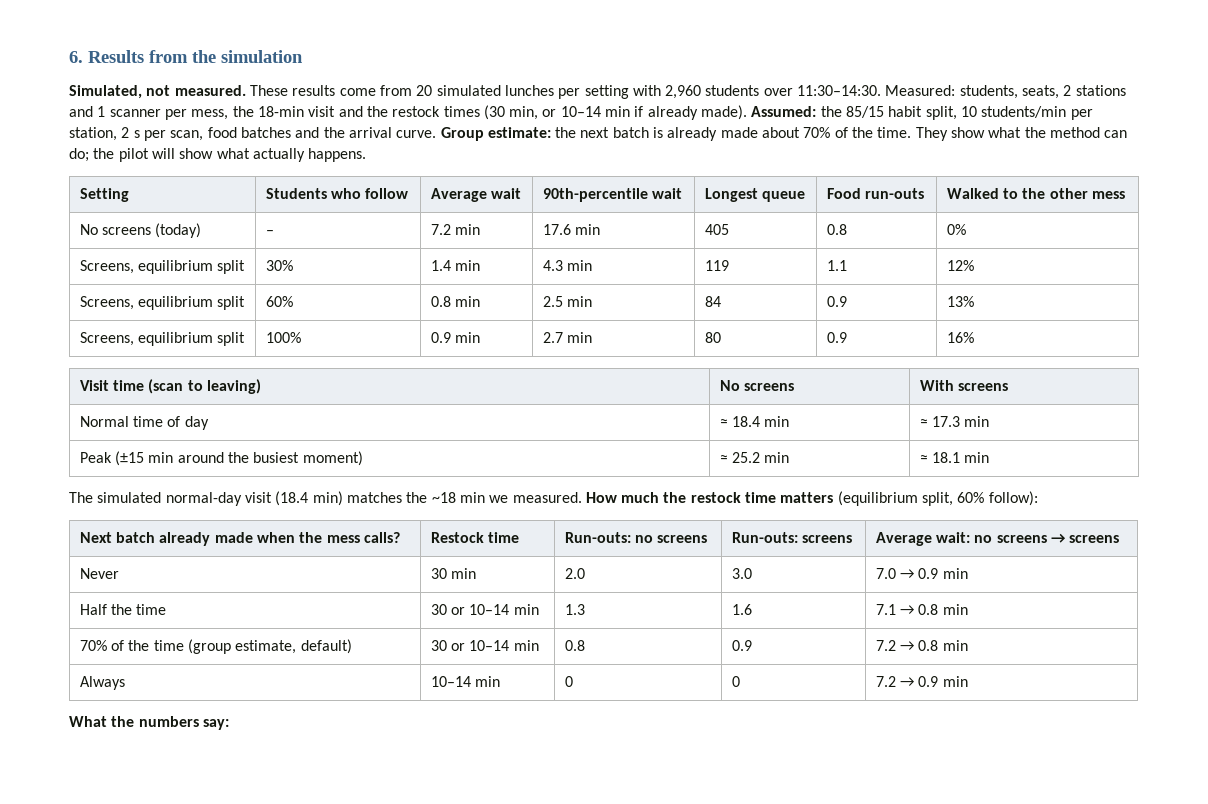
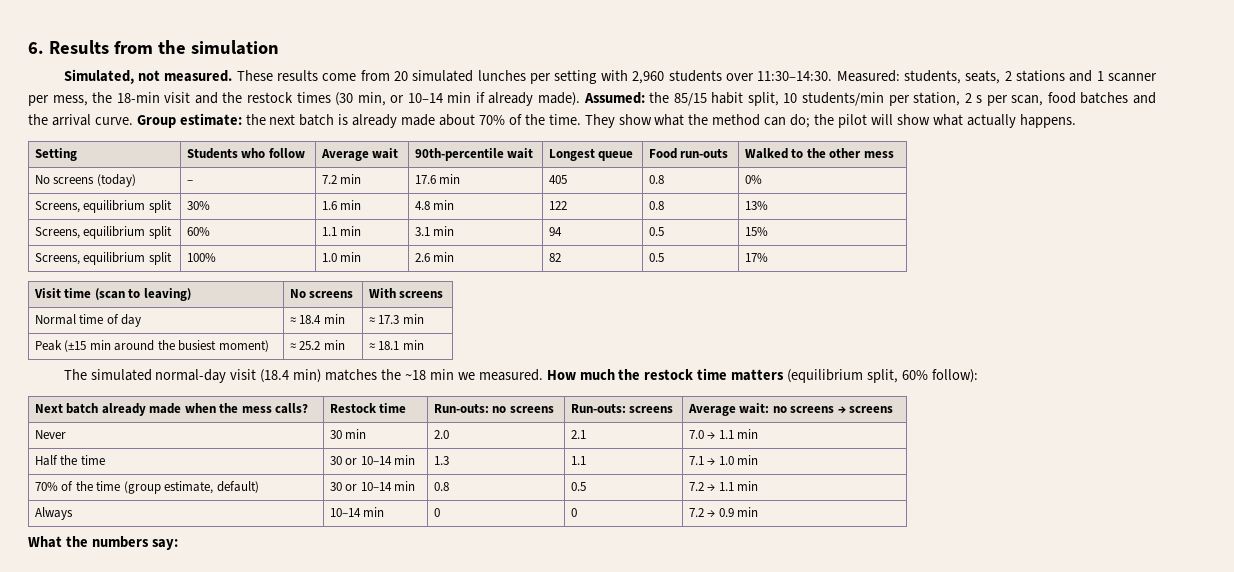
[430,260,480,271] [542,260,592,271] [704,260,729,271] [826,260,847,271] [946,260,974,271] 1.4 min | 4.3 min | 119 | 1.1 | 12% -> [321,200,362,210] [414,200,455,210] [548,201,567,210] [648,201,664,210] [744,201,768,210] 1.6 min | 4.8 min | 122 | 0.8 | 13%
[430,296,480,307] [542,296,592,307] [704,296,721,307] [826,296,847,307] [946,296,974,307] 0.8 min | 2.5 min | 84 | 0.9 | 13% -> [321,226,362,236] [414,226,455,236] [548,227,562,236] [648,227,664,236] [744,227,768,236] 1.1 min | 3.1 min | 94 | 0.5 | 15%
[430,332,480,343] [542,332,592,343] [704,332,721,343] [826,332,847,343] [946,332,974,343] 0.9 min | 2.7 min | 80 | 0.9 | 16% -> [321,252,362,262] [414,252,455,262] [548,253,561,262] [648,253,664,262] [744,253,768,262] 1.0 min | 2.6 min | 82 | 0.5 | 17%
[731,568,752,579] 3.0 -> [570,430,586,439] 2.1
[918,568,939,579] 0.9 -> [718,430,734,439] 1.1
[731,604,752,615] 1.6 -> [570,456,586,465] 1.1
[918,604,939,615] 0.8 -> [718,456,734,465] 1.0
[731,640,752,651] [875,640,939,651] 0.9 | 7.2 → 0.8 -> [570,482,586,491] [688,482,734,492] 0.5 | 7.2 → 1.1

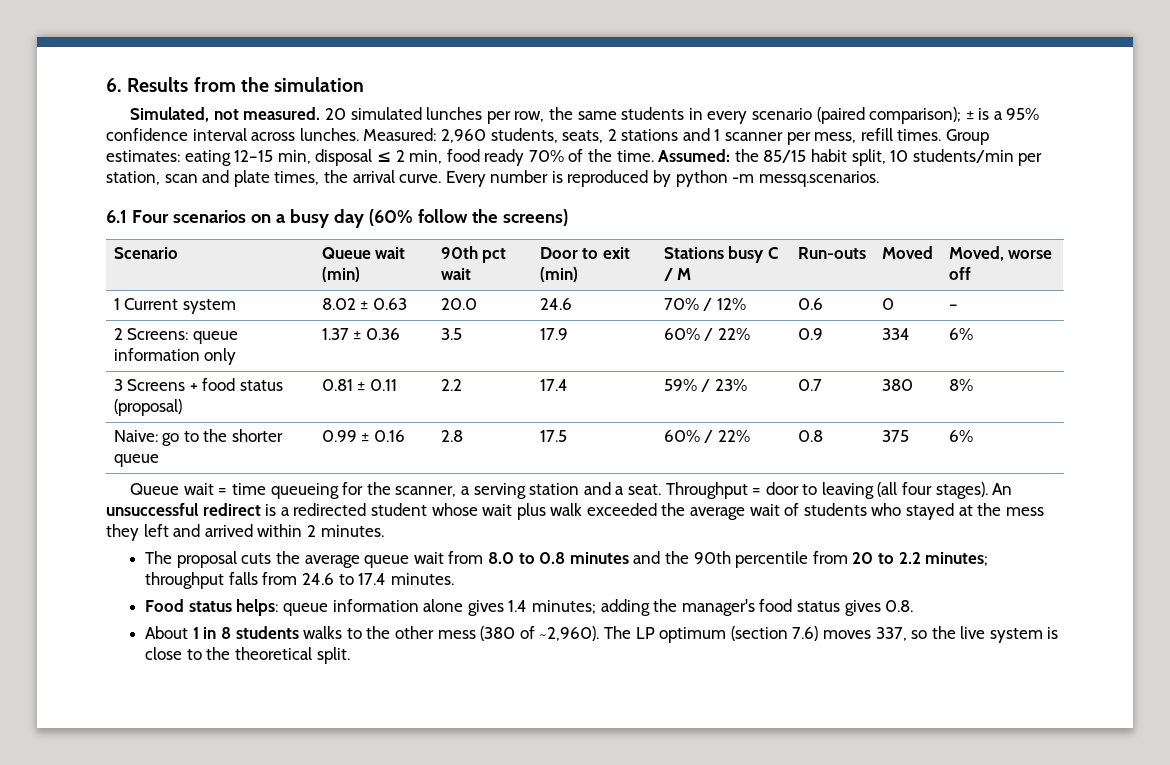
[236,70,900,84] These results come from 20 simulated lunches per setting with 2,960 students over 11:30–14:30. Measured: -> [325,107,1040,124] [106,128,486,143] 20 simulated lunches per row, the same students in every scenario (paired comparison); ± is a 95% confidence interval across lunches. Measured: 2,960
[92,92,580,106] the 18-min visit and the restock times (30 min, or 10–14 min if already made). -> [860,128,990,145] [106,149,654,166] refill times. Group estimates: eating 12–15 min, disposal ≤ 2 min, food ready 70% of the time.
[964,92,1156,106] [28,113,1076,128] [34,148,77,161] [186,148,305,159] [320,148,399,161] [414,148,534,161] [548,149,634,161] [648,148,729,159] [744,148,894,159] [34,174,136,187] [186,180,193,184] [321,174,362,184] [414,174,461,184] [548,175,567,184] [648,175,664,184] [744,175,762,184] [34,200,172,213] [186,201,210,210] [321,200,362,210] [414,200,455,210] [548,201,567,210] [648,201,664,210] [744,201,768,210] [34,226,172,239] [186,227,210,236] [321,226,362,236] [414,226,455,236] [548,227,562,236] [648,227,664,236] [744,227,768,236] [34,252,172,265] [186,253,216,262] [321,252,362,262] [414,252,455,262] [548,253,561,262] [648,253,664,262] [744,253,768,262] [33,288,191,301] [289,289,354,298] [368,288,444,298] [34,314,142,327] [289,314,345,324] [368,314,424,324] [34,340,269,352] [289,340,345,350] [368,340,424,350] [63,368,978,383] [34,403,309,416] [329,403,407,413] [433,404,554,413] [570,404,674,413] [687,403,894,416] [34,430,66,439] [329,429,367,439] [433,430,449,439] [570,430,586,439] [688,429,759,440] [34,455,105,466] [329,455,416,465] [433,456,449,465] [570,456,586,465] [688,455,759,466] [34,481,259,494] [329,481,416,491] [433,482,449,491] [570,482,586,491] [688,481,759,492] [34,507,73,520] [329,507,385,517] [433,508,440,517] [570,508,577,517] [688,507,759,518] [28,536,178,550] 2 s per scan, food batches and the arrival curve. Group estimate: the next batch is already made about 70% of the time. They show what the method can do; the pilot will show what actually happens. // Setting | Students who follow | Average wait | 90th-percentile wait | Longest queue | Food run-outs | Walked to the other mess // No screens (today) | – | 7.2 min | 17.6 min | 405 | 0.8 | 0% // Screens, equilibrium split | 30% | 1.6 min | 4.8 min | 122 | 0.8 | 13% // Screens, equilibrium split | 60% | 1.1 min | 3.1 min | 94 | 0.5 | 15% // Screens, equilibrium split | 100% | 1.0 min | 2.6 min | 82 | 0.5 | 17% // Visit time (scan to leaving) | No screens | With screens // Normal time of day | ≈ 18.4 min | ≈ 17.3 min // Peak (±15 min around the busiest moment) | ≈ 25.2 min | ≈ 18.1 min // The simulated normal-day visit (18.4 min) matches the ~18 min we measured. How much the restock time matters (equilibrium split, 60% follow): // Next batch already made when the mess calls? | Restock time | Run-outs: no screens | Run-outs: screens | Average wait: no screens → screens // Never | 30 min | 2.0 | 2.1 | 7.0 → 1.1 min // Half the time | 30 or 10–14 min | 1.3 | 1.1 | 7.1 → 1.0 min // 70% of the time (group estimate, default) | 30 or 10–14 min | 0.8 | 0.5 | 7.2 → 1.1 min // Always | 10–14 min | 0 | 0 | 7.2 → 0.9 min // What the numbers say: -> [164,170,879,187] [106,209,568,228] [113,247,178,259] [321,247,406,259] [321,267,360,282] [440,246,507,263] [440,268,471,280] [539,247,630,259] [539,267,578,282] [663,246,778,263] [663,268,692,281] [797,247,866,259] [881,246,933,259] [948,246,1053,261] [948,267,971,280] [113,298,236,314] [321,298,407,310] [440,298,477,310] [539,298,572,310] [663,298,746,311] [797,298,823,310] [881,298,894,310] [948,304,958,310] [113,328,238,344] [113,348,237,365] [321,328,400,340] [440,328,462,340] [539,328,568,340] [663,328,750,341] [797,328,823,340] [881,328,910,340] [948,328,973,340] [113,378,283,391] [113,399,182,416] [321,379,397,391] [440,379,462,391] [539,379,568,391] [663,379,747,392] [797,379,822,391] [881,379,913,391] [948,379,973,391] [113,429,283,446] [113,454,159,467] [321,430,405,442] [440,430,463,442] [539,430,567,442] [663,430,750,443] [797,430,823,442] [881,430,909,442] [948,430,973,442] [130,482,1013,499] [106,503,1044,520] [106,524,384,541] [145,551,989,568] [145,572,454,589] [145,599,914,616] [145,626,1059,643] [145,647,350,664] scan and plate times, the arrival curve. Every number is reproduced by python -m messq.scenarios. // 6.1 Four scenarios on a busy day (60% follow the screens) // Scenario | Queue wait (min) | 90th pct wait | Door to exit (min) | Stations busy C / M | Run-outs | Moved | Moved, worse off // 1 Current system | 8.02 ± 0.63 | 20.0 | 24.6 | 70% / 12% | 0.6 | 0 | – // 2 Screens: queue information only | 1.37 ± 0.36 | 3.5 | 17.9 | 60% / 22% | 0.9 | 334 | 6% // 3 Screens + food status (proposal) | 0.81 ± 0.11 | 2.2 | 17.4 | 59% / 23% | 0.7 | 380 | 8% // Naive: go to the shorter queue | 0.99 ± 0.16 | 2.8 | 17.5 | 60% / 22% | 0.8 | 375 | 6% // Queue wait = time queueing for the scanner, a serving station and a seat. Throughput = door to leaving (all four stages). An unsuccessful redirect is a redirected student whose wait plus walk exceeded the average wait of students who stayed at the mess they left and arrived within 2 minutes. // The proposal cuts the average queue wait from 8.0 to 0.8 minutes and the 90th percentile from 20 to 2.2 minutes; throughput falls from 24.6 to 17.4 minutes. // Food status helps: queue information alone gives 1.4 minutes; adding the manager's food status gives 0.8. // About 1 in 8 students walks to the other mess (380 of ~2,960). The LP optimum (section 7.6) moves 337, so the live system is close to the theoretical split.

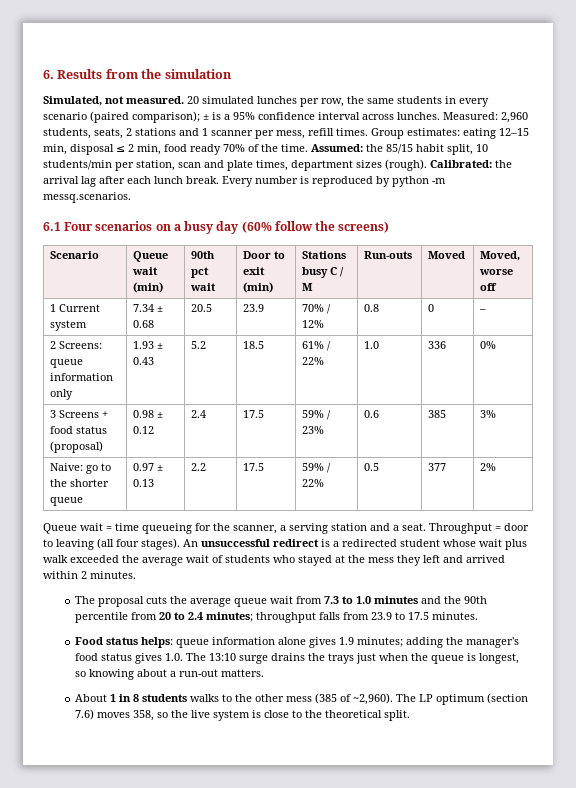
[323,170,442,183] the arrival curve. -> [291,159,512,171] [43,176,219,187] department sizes (rough). Calibrated: the arrival lag after each lunch break.
[321,298,407,310] [440,298,477,310] [539,298,572,310] 8.02 ± 0.63 | 20.0 | 24.6 -> [133,304,164,312] [133,320,155,328] [191,304,213,312] [243,304,265,312] 7.34 ± 0.68 | 20.5 | 23.9
[797,298,823,310] 0.6 -> [364,304,380,312] 0.8
[321,328,400,340] [440,328,462,340] [539,328,568,340] [663,328,750,341] [797,328,823,340] [881,328,910,340] [948,328,973,340] 1.37 ± 0.36 | 3.5 | 17.9 | 60% / 22% | 0.9 | 334 | 6% -> [133,341,164,349] [133,357,155,365] [191,341,207,349] [243,341,265,349] [302,341,332,351] [302,357,325,365] [364,341,380,349] [428,341,447,349] [480,341,497,349] 1.93 ± 0.43 | 5.2 | 18.5 | 61% / 22% | 1.0 | 336 | 0%
[321,379,397,391] [440,379,462,391] [539,379,568,391] 0.81 ± 0.11 | 2.2 | 17.4 -> [133,410,164,418] [133,426,155,434] [191,410,207,418] [243,410,265,418] 0.98 ± 0.12 | 2.4 | 17.5
[797,379,822,391] [881,379,913,391] [948,379,973,391] 0.7 | 380 | 8% -> [364,410,380,418] [428,410,447,418] [480,410,497,418] 0.6 | 385 | 3%
[321,430,405,442] [440,430,463,442] [539,430,567,442] [663,430,750,443] [797,430,823,442] [881,430,909,442] [948,430,973,442] 0.99 ± 0.16 | 2.8 | 17.5 | 60% / 22% | 0.8 | 375 | 6% -> [133,463,164,471] [133,479,155,487] [191,463,207,471] [243,463,265,471] [302,463,332,473] [302,479,325,487] [364,463,380,471] [428,463,447,471] [480,463,497,471] 0.97 ± 0.13 | 2.2 | 17.5 | 59% / 22% | 0.5 | 377 | 2%
[488,552,566,564] 8.0 to 0.8 -> [324,596,372,604] 7.3 to 1.0
[898,552,921,564] 2.2 -> [188,612,204,620] 2.4
[302,573,387,585] 24.6 to 17.4 -> [371,612,430,620] 23.9 to 17.5
[508,600,528,612] 1.4 -> [339,637,355,645] 1.9
[885,600,914,612] 0.8. -> [165,653,520,664] [75,669,265,680] 1.0. The 13:10 surge drains the trays just when the queue is longest, so knowing about a run-out matters.
[480,626,516,641] (380 -> [315,693,338,704] (385
[875,627,907,641] 337, -> [133,710,155,721] 358,

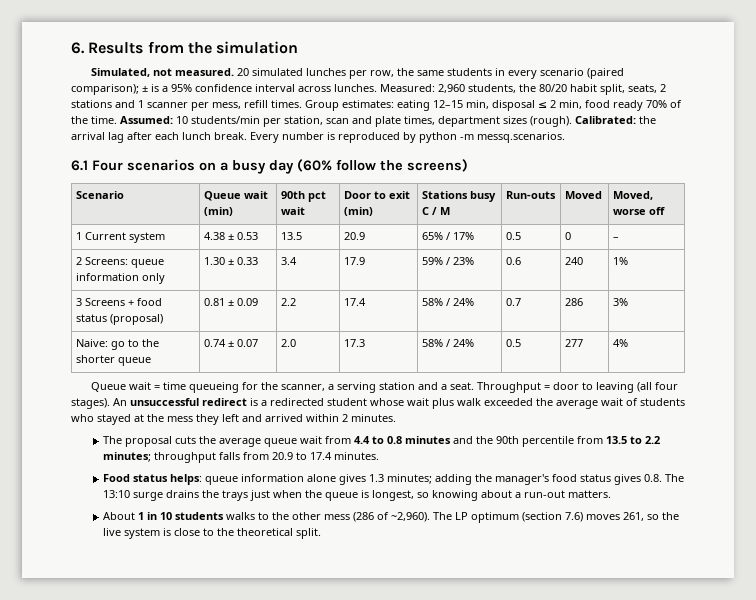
(91, 133) none -> [519,84,625,95] the 80/20 habit split,
[366,144,473,155] the 85/15 habit split, -> (173, 120) none
[133,304,164,312] [133,320,155,328] [191,304,213,312] [243,304,265,312] [302,304,332,314] [302,320,325,328] [364,304,380,312] 7.34 ± 0.68 | 20.5 | 23.9 | 70% / 12% | 0.8 -> [203,232,258,240] [280,232,302,240] [343,232,365,240] [421,232,474,240] [505,232,521,240] 4.38 ± 0.53 | 13.5 | 20.9 | 65% / 17% | 0.5
[133,341,164,349] [133,357,155,365] [191,341,207,349] [243,341,265,349] [302,341,332,351] [302,357,325,365] [364,341,380,349] [428,341,447,349] [480,341,497,349] 1.93 ± 0.43 | 5.2 | 18.5 | 61% / 22% | 1.0 | 336 | 0% -> [203,257,258,265] [280,257,297,265] [343,257,365,265] [421,257,474,265] [505,257,521,265] [564,257,583,265] [612,257,628,265] 1.30 ± 0.33 | 3.4 | 17.9 | 59% / 23% | 0.6 | 240 | 1%
[133,410,164,418] [133,426,155,434] [191,410,207,418] [243,410,265,418] [302,410,332,420] [302,426,325,434] [364,410,380,418] [428,410,447,418] 0.98 ± 0.12 | 2.4 | 17.5 | 59% / 23% | 0.6 | 385 -> [203,298,258,306] [280,298,296,306] [343,298,366,306] [421,298,474,306] [505,298,521,306] [564,298,583,306] 0.81 ± 0.09 | 2.2 | 17.4 | 58% / 24% | 0.7 | 286
[133,463,164,471] [133,479,155,487] [191,463,207,471] [243,463,265,471] [302,463,332,473] [302,479,325,487] [364,463,380,471] [428,463,447,471] [480,463,497,471] 0.97 ± 0.13 | 2.2 | 17.5 | 59% / 22% | 0.5 | 377 | 2% -> [203,339,258,347] [280,339,296,347] [343,339,365,347] [421,339,474,347] [505,339,521,347] [564,339,583,347] [612,339,628,347] 0.74 ± 0.07 | 2.0 | 17.3 | 58% / 24% | 0.5 | 277 | 4%
[324,596,372,604] 7.3 to 1.0 -> [354,436,403,444] 4.4 to 0.8
[159,612,204,620] 20 to 2.4 -> [606,436,661,444] 13.5 to 2.2
[371,612,430,620] 23.9 to 17.5 -> [272,452,333,460] 20.9 to 17.4
[339,637,355,645] 1.9 -> [369,474,385,482] 1.3
[165,653,184,661] 1.0. -> [644,474,663,482] 0.8.
[133,694,140,702] 8 -> [160,512,173,520] 10
[315,693,338,704] (385 -> [353,512,375,522] (286
[133,710,155,721] 358, -> [623,512,645,521] 261,

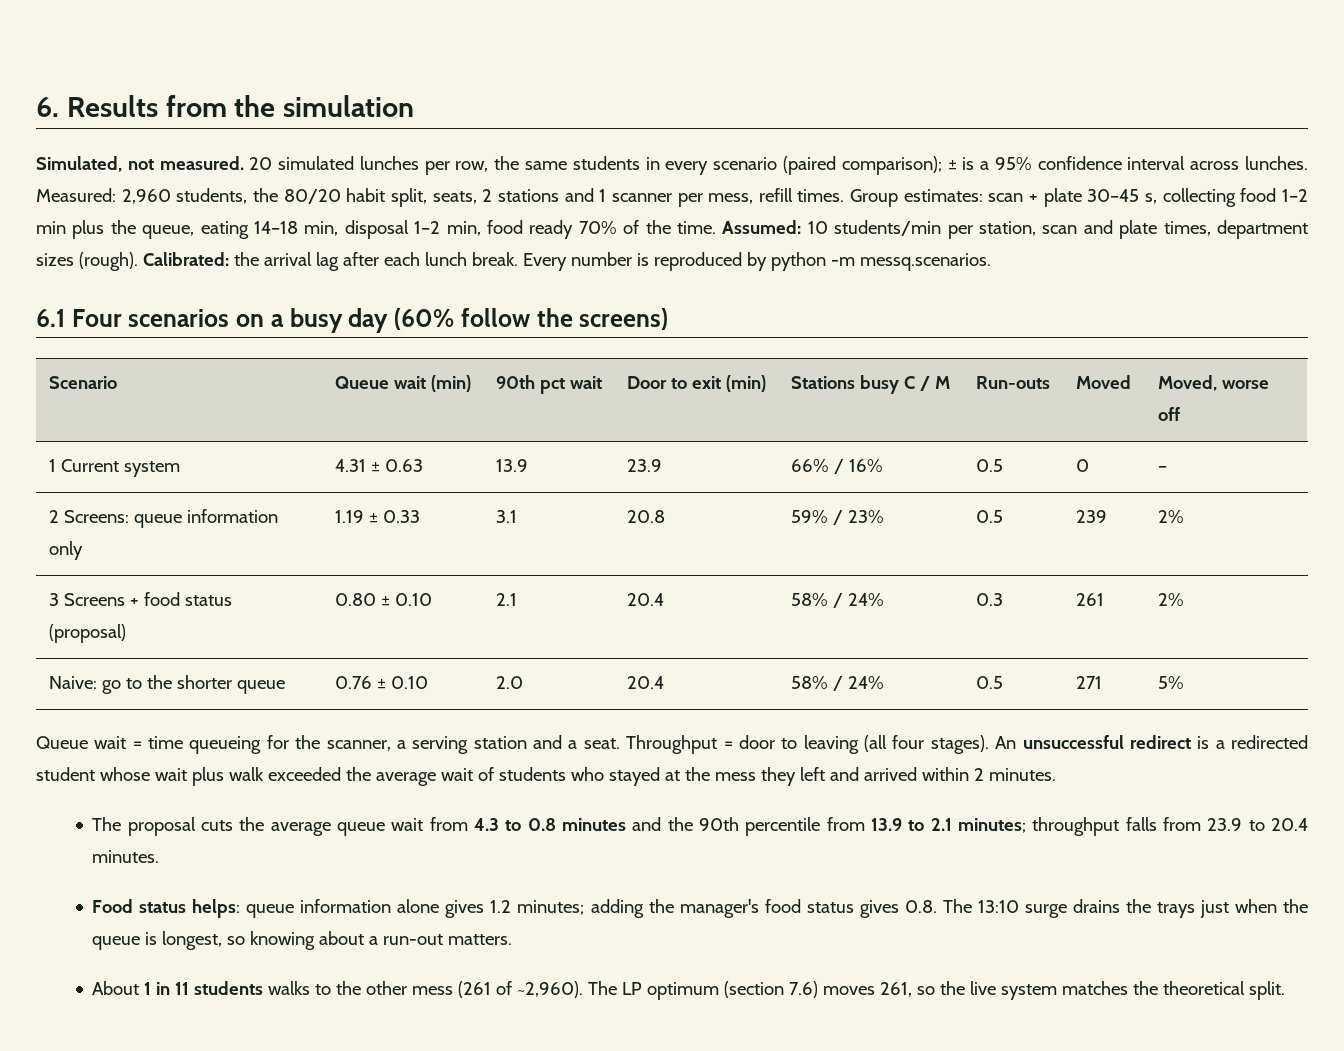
[397,100,556,111] eating 12–15 min, disposal ≤ 2 -> [988,188,1309,207] [36,220,441,239] scan + plate 30–45 s, collecting food 1–2 min plus the queue, eating 14–18 min, disposal 1–2
[203,232,258,240] [280,232,302,240] [343,232,365,240] [421,232,474,240] 4.38 ± 0.53 | 13.5 | 20.9 | 65% / 17% -> [334,459,423,472] [495,459,528,472] [626,459,662,472] [790,459,883,474] 4.31 ± 0.63 | 13.9 | 23.9 | 66% / 16%
[203,257,225,265] 1.30 -> [334,510,364,523] 1.19
[280,257,297,265] [343,257,365,265] 3.4 | 17.9 -> [495,510,517,523] [626,510,665,523] 3.1 | 20.8
[505,257,521,265] [564,257,583,265] [612,257,628,265] 0.6 | 240 | 1% -> [975,510,1003,523] [1075,510,1107,523] [1157,510,1184,523] 0.5 | 239 | 2%
[203,298,258,306] [280,298,296,306] [343,298,366,306] [421,298,474,306] [505,298,521,306] [564,298,583,306] [612,298,628,306] 0.81 ± 0.09 | 2.2 | 17.4 | 58% / 24% | 0.7 | 286 | 3% -> [334,593,432,606] [495,593,517,606] [626,593,664,606] [790,593,884,608] [975,593,1003,606] [1075,593,1104,606] [1157,593,1184,606] 0.80 ± 0.10 | 2.1 | 20.4 | 58% / 24% | 0.3 | 261 | 2%
[203,339,258,347] 0.74 ± 0.07 -> [334,676,428,689] 0.76 ± 0.10
[343,339,365,347] 17.3 -> [626,676,664,689] 20.4
[564,339,583,347] [612,339,628,347] 277 | 4% -> [1075,676,1102,689] [1157,676,1184,689] 271 | 5%
[354,436,371,444] 4.4 -> [473,818,499,831] 4.3
[606,436,661,444] 13.5 to 2.2 -> [870,818,952,831] 13.9 to 2.1
[272,452,333,460] 20.9 to 17.4 -> [1207,818,1308,831] 23.9 to 20.4
[369,474,385,482] 1.3 -> [490,900,512,913] 1.2
[160,512,173,520] 10 -> [175,982,190,995] 11
[353,512,375,522] (286 -> [458,981,492,998] (261
[163,528,215,536] is close to -> [1062,981,1129,995] matches

